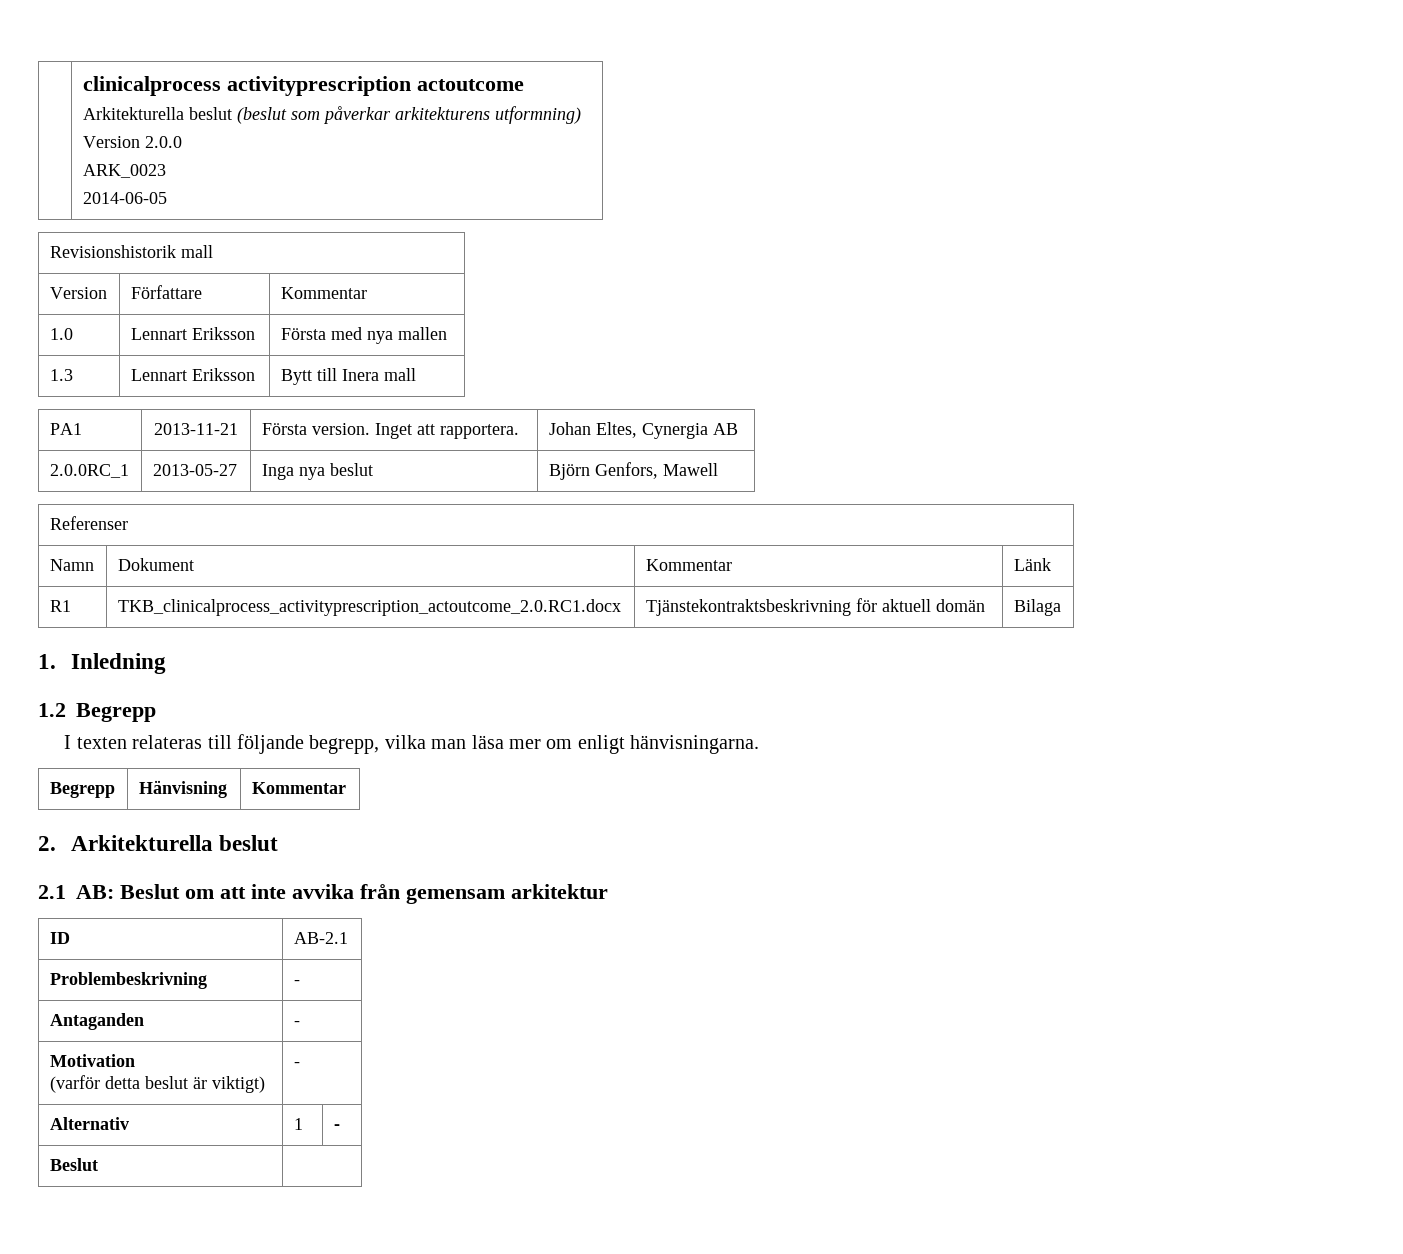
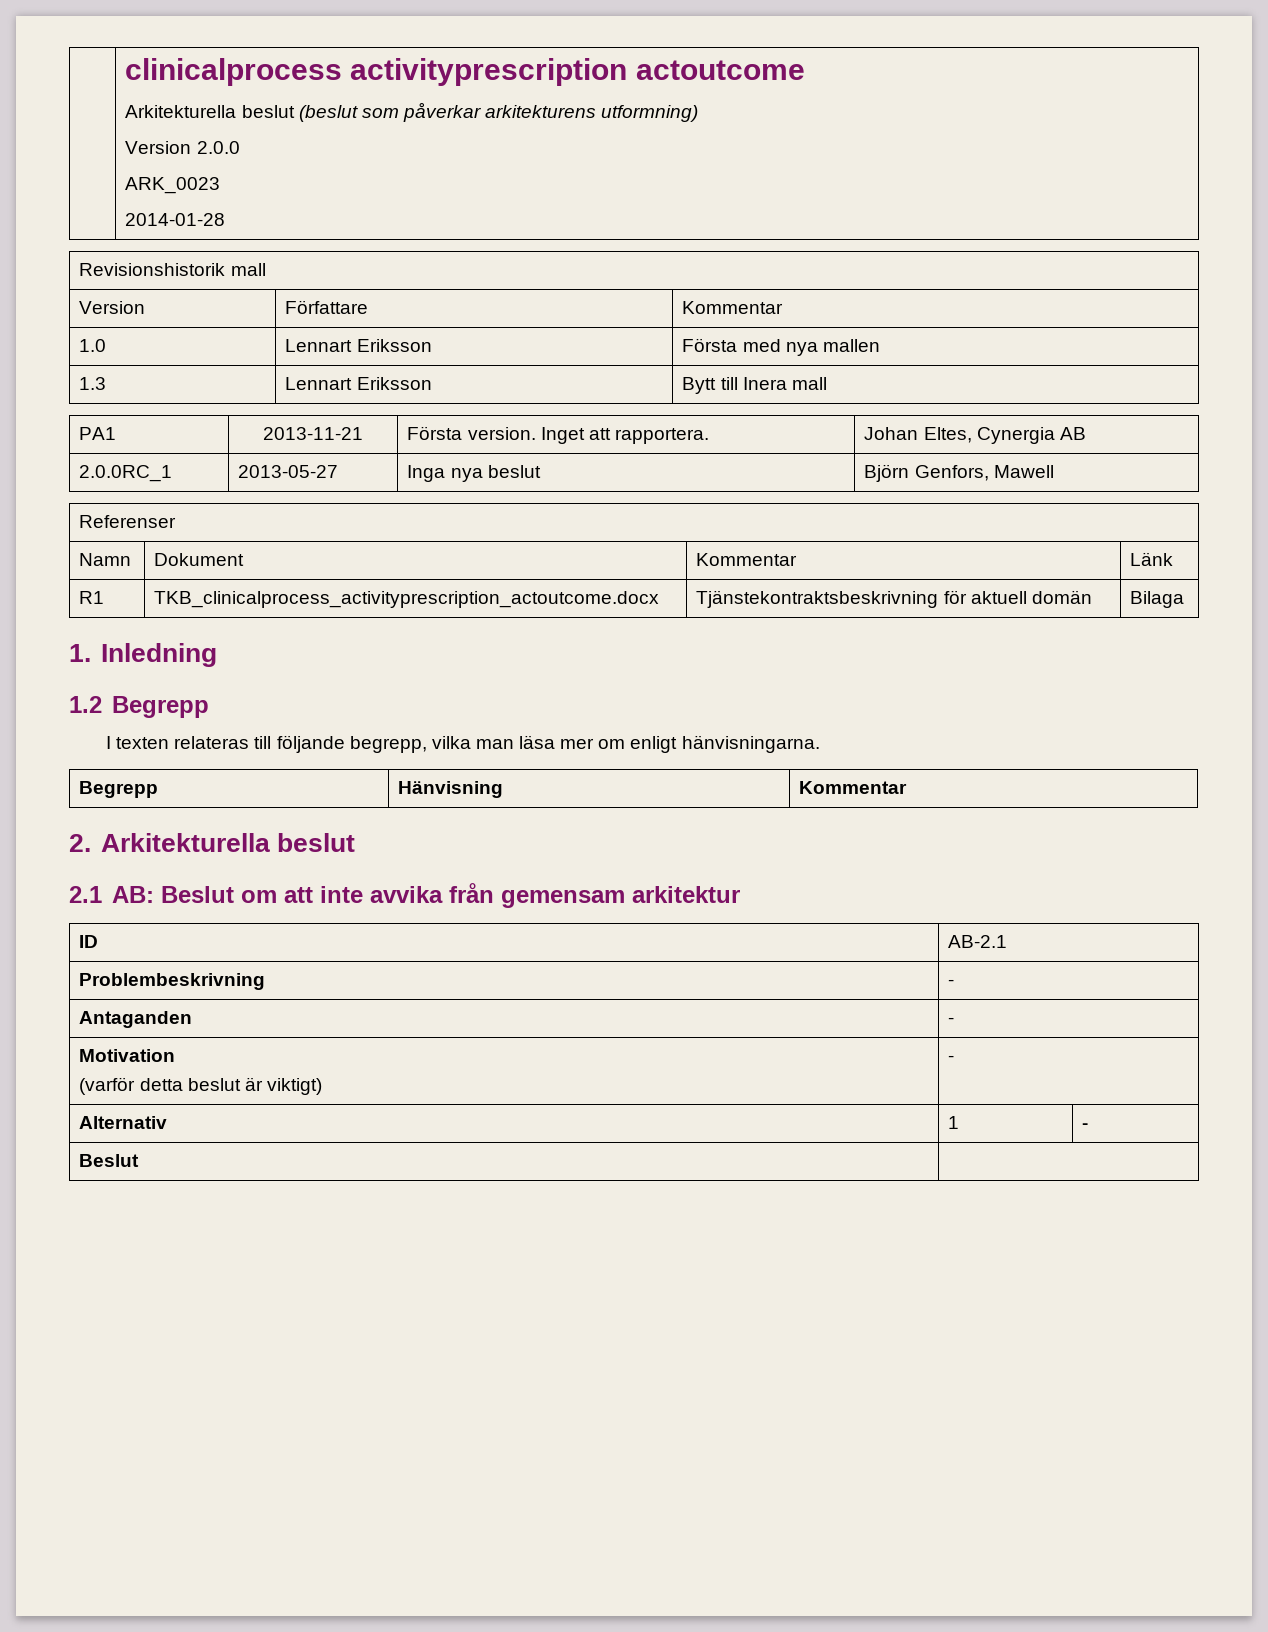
[82,192,167,204] 2014-06-05 -> [125,213,226,226] 2014-01-28
[117,599,621,616] TKB_clinicalprocess_activityprescription_actoutcome_2.0.RC1.docx -> [154,591,660,608] TKB_clinicalprocess_activityprescription_actoutcome.docx

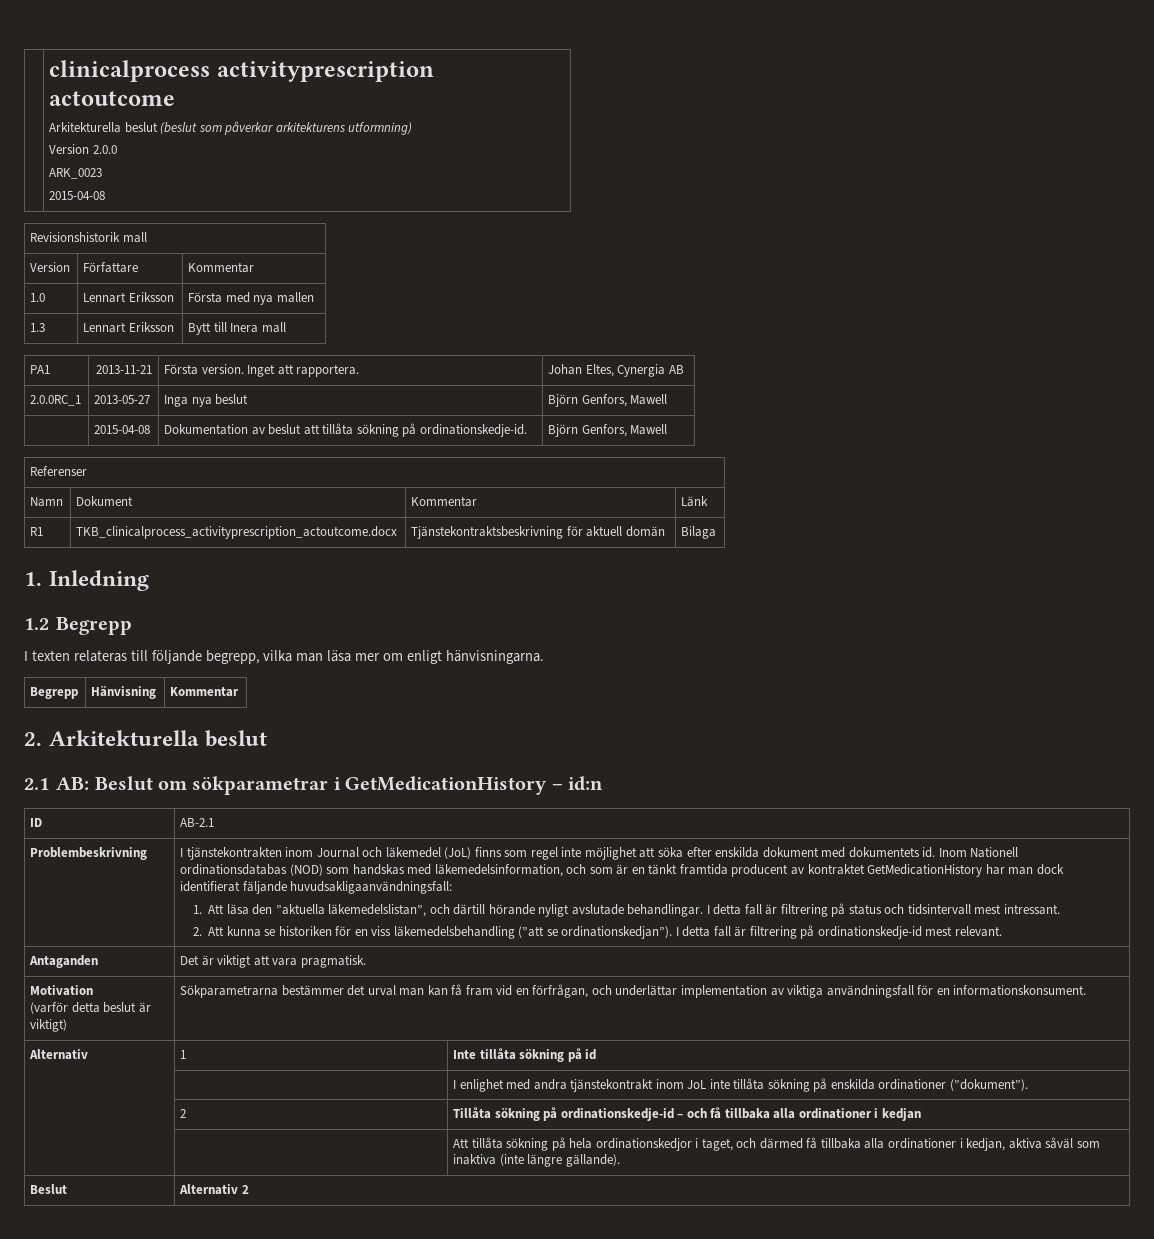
[125,213,226,226] 2014-01-28 -> [49,191,106,200] 2015-04-08
(1054, 471) none -> [94,425,151,434] [164,423,527,437] [548,424,668,437] // | 2015-04-08 | Dokumentation av beslut att tillåta sökning på ordinationskedje-id. | Björn Genfors, Mawell
[283,883,740,908] [79,935,99,948] [948,935,1008,948] [79,973,266,990] [948,979,955,986] [79,1011,193,1028] [948,1017,955,1024] att inte avvika från gemensam arkitektur // ID | AB-2.1 // Problembeskrivning | - // Antaganden | - -> [192,776,604,795] [30,818,43,827] [180,818,215,827] [30,847,148,860] [180,847,1019,860] [180,864,1064,877] [180,881,453,894] [192,903,1060,917] [192,925,1002,939] [29,955,99,968] [180,955,366,968] sökparametrar i GetMedicationHistory – id:n // ID | AB-2.1 // Problembeskrivning | I tjänstekontrakten inom Journal och läkemedel (JoL) finns som regel inte möjlighet att söka efter enskilda dokument med dokumentets id. Inom Nationell ordinationsdatabas (NOD) som handskas med läkemedelsinformation, och som är en tänkt framtida producent av kontraktet GetMedicationHistory har man dock identifierat fäljande huvudsakligaanvändningsfall: // 1. Att läsa den ”aktuella läkemedelslistan”, och därtill hörande nyligt avslutade behandlingar. I detta fall är filtrering på status och tidsintervall mest intressant. // 2. Att kunna se historiken för en viss läkemedelsbehandling (”att se ordinationskedjan”). I detta fall är filtrering på ordinationskedje-id mest relevant. // Antaganden | Det är viktigt att vara pragmatisk.
[948,1055,955,1062] [79,1116,168,1129] [948,1116,960,1129] [1082,1123,1089,1129] - // Alternativ | 1 | - -> [180,984,1087,998] [29,1049,89,1060] [180,1050,187,1059] [453,1048,597,1062] [453,1078,1028,1092] [180,1109,187,1118] [453,1107,921,1121] [453,1137,1100,1151] [453,1154,620,1167] Sökparametrarna bestämmer det urval man kan få fram vid en förfrågan, och underlättar implementation av viktiga användningsfall för en informationskonsument. // Alternativ | 1 | Inte tillåta sökning på id // | | I enlighet med andra tjänstekontrakt inom JoL inte tillåta sökning på enskilda ordinationer (”dokument”). // | 2 | Tillåta sökning på ordinationskedje-id – och få tillbaka alla ordinationer i kedjan // | | Att tillåta sökning på hela ordinationskedjor i taget, och därmed få tillbaka alla ordinationer i kedjan, aktiva såväl som inaktiva (inte längre gällande).
(140, 1160) none -> [179,1184,249,1195] Alternativ 2

